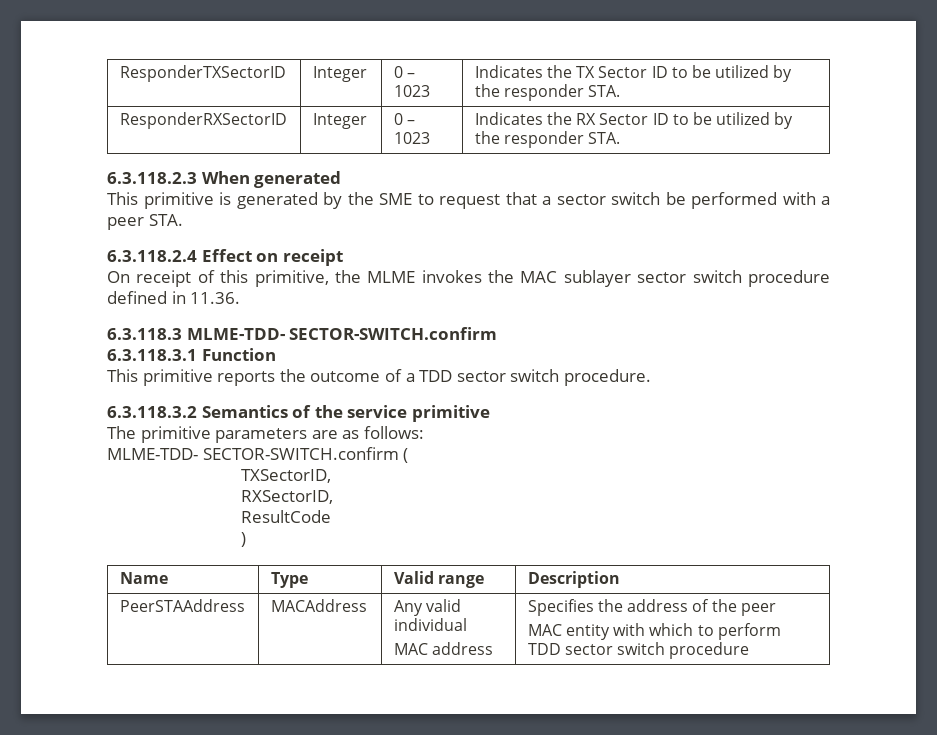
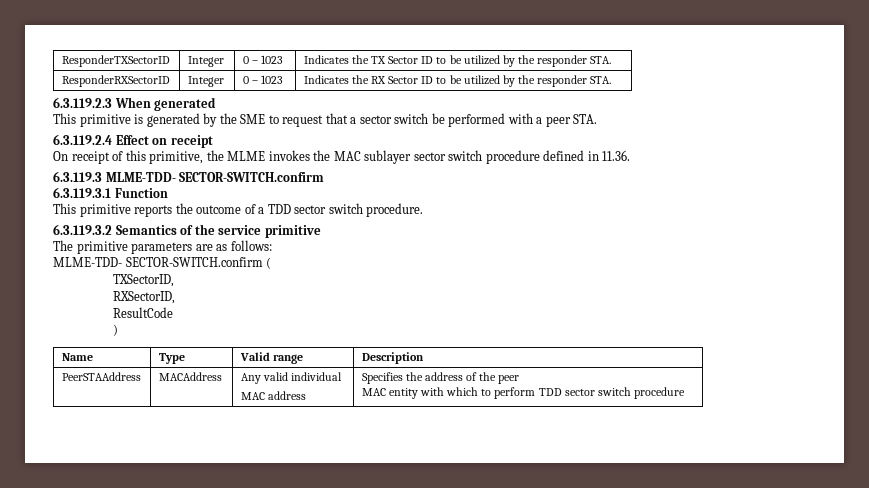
[107,172,197,184] 6.3.118.2.3 -> [53,97,112,108] 6.3.119.2.3
[107,250,197,262] 6.3.118.2.4 -> [53,134,112,145] 6.3.119.2.4
[107,328,182,340] 6.3.118.3 -> [53,171,102,182] 6.3.119.3
[107,349,197,361] 6.3.118.3.1 -> [53,187,111,198] 6.3.119.3.1
[107,406,197,418] 6.3.118.3.2 -> [53,224,112,235] 6.3.119.3.2

